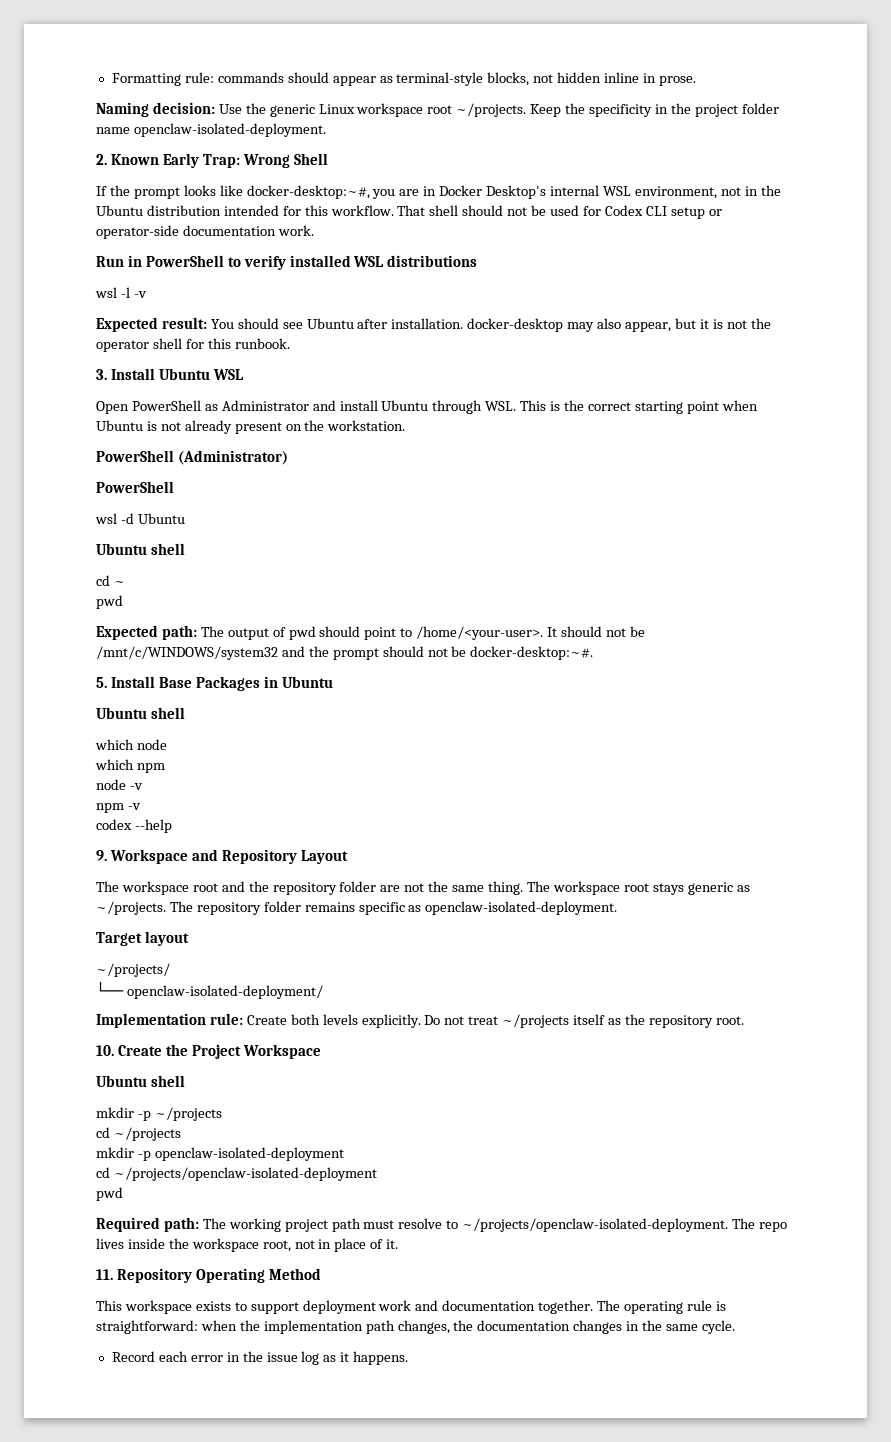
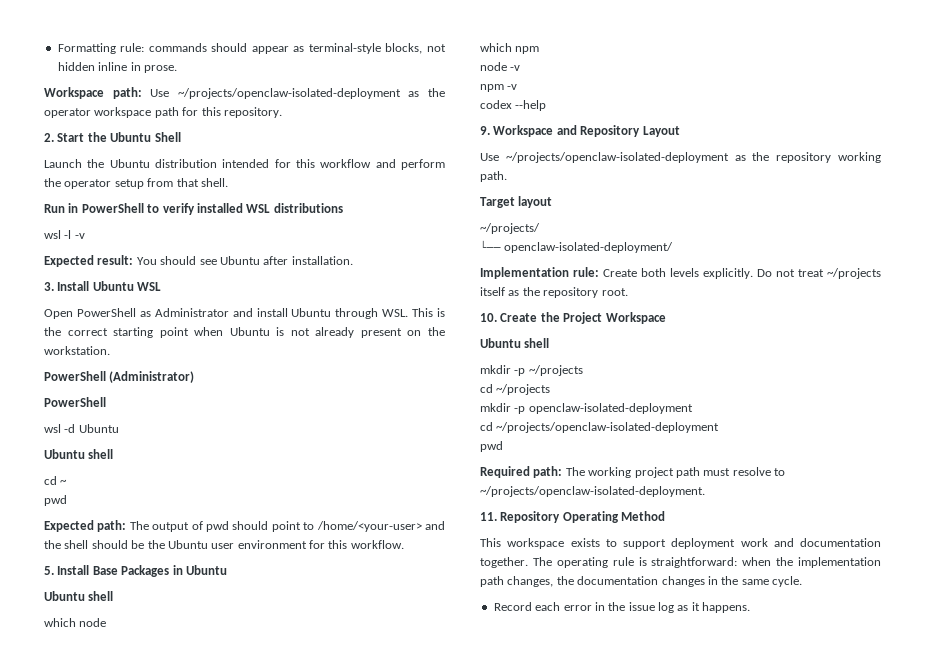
[96,102,779,117] [96,123,326,137] [96,153,328,168] [96,185,758,199] Naming decision: Use the generic Linux workspace root ~/projects. Keep the specificity in the project folder name openclaw-isolated-deployment. // 2. Known Early Trap: Wrong Shell // If the prompt looks like docker-desktop:~#, you are in Docker Desktop's internal WSL environment, not in -> [44,87,445,99] [44,107,282,118] [44,132,181,142] [44,159,82,168] Workspace path: Use ~/projects/openclaw-isolated-deployment as the operator workspace path for this repository. // 2. Start the Ubuntu Shell // Launch
[330,205,722,219] [96,225,314,239] workflow. That shell should not be used for Codex CLI setup or operator-side documentation work. -> [320,159,445,170] [44,178,228,189] workflow and perform the operator setup from that shell.
[467,318,771,332] [96,338,290,352] docker-desktop may also appear, but it is not the operator shell for this runbook. -> (353, 260) none
[416,626,645,640] [96,646,594,660] /home/<your-user>. It should not be /mnt/c/WINDOWS/system32 and the prompt should not be docker-desktop:~#. -> [316,521,445,532] [44,540,404,549] /home/<your-user> and the shell should be the Ubuntu user environment for this workflow.
[96,881,750,895] [96,901,618,915] The workspace root and the repository folder are not the same thing. The workspace root stays generic as ~/projects. The repository folder remains specific as openclaw-isolated-deployment. -> [480,152,881,163] [480,171,507,182] Use ~/projects/openclaw-isolated-deployment as the repository working path.
[732,1218,788,1232] [96,1238,399,1252] The repo lives inside the workspace root, not in place of it. -> (705, 491) none

